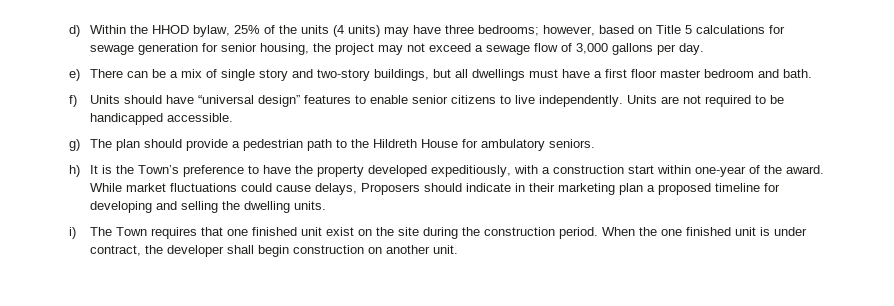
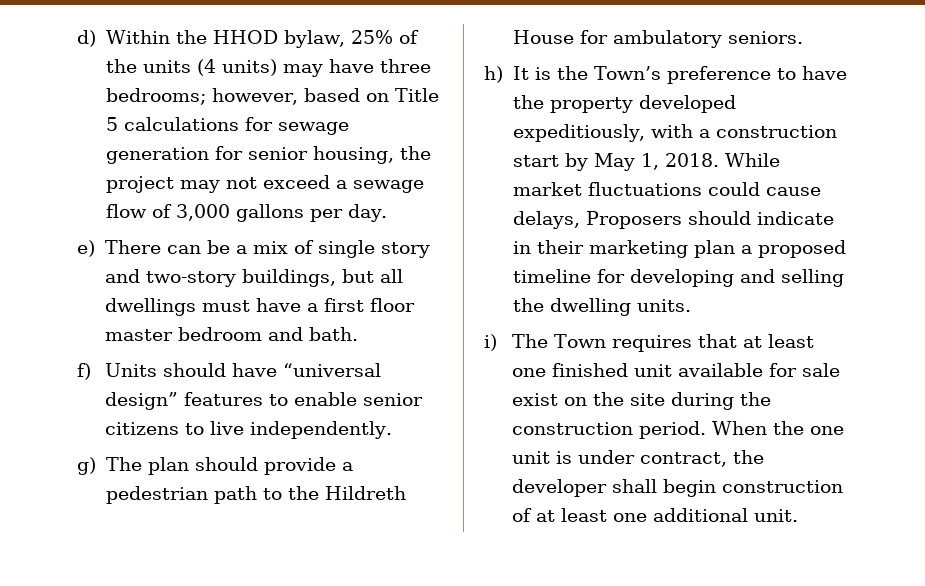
[627,95,785,107] [90,113,234,125] Units are not required to be handicapped accessible. -> (393, 430) none
[657,165,825,177] within one-year of the award. -> [564,153,719,171] by May 1, 2018.
[227,227,323,236] one finished unit -> [742,334,814,348] [512,363,841,377] at least one finished unit available for sale
[686,227,732,236] finished -> (845, 430) none
[368,245,431,254] on another -> [512,508,749,522] of at least one additional

